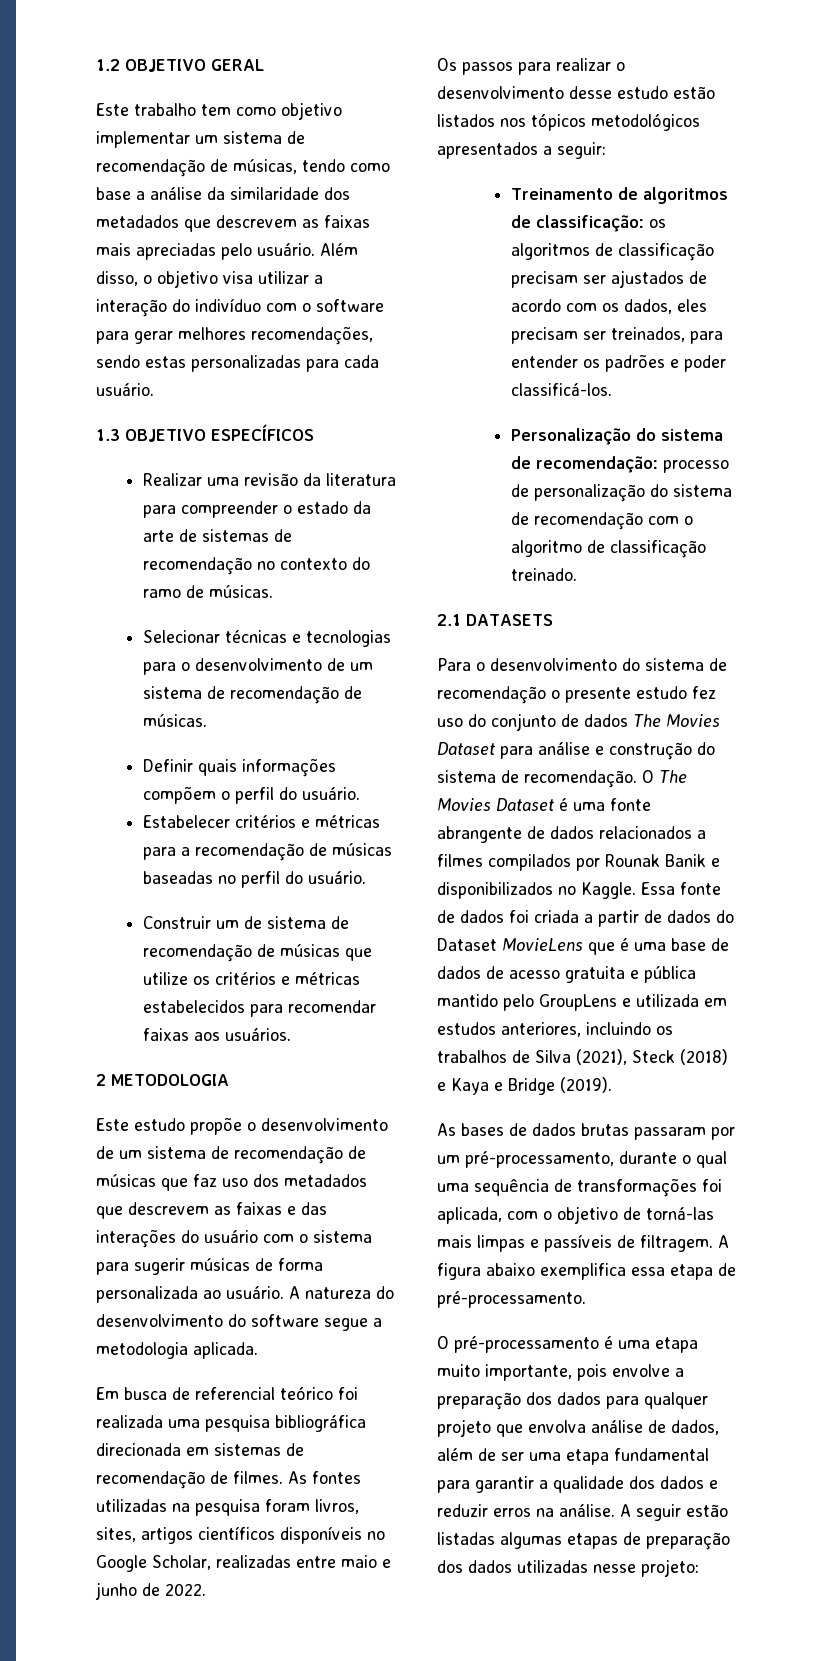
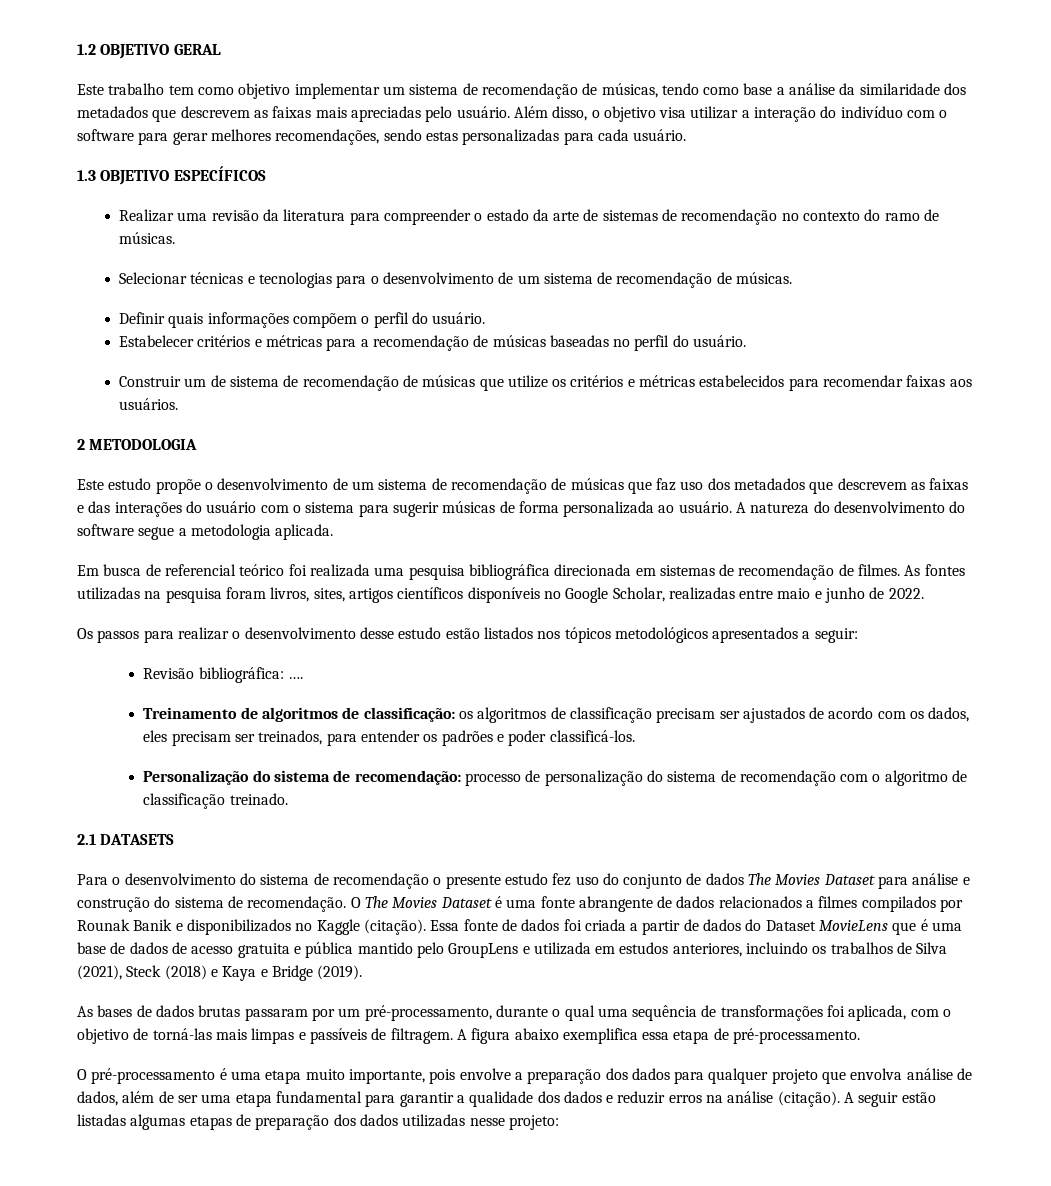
(606, 150) none -> [143,667,303,683] // Revisão bibliográfica: ….
[581,882,636,899] Kaggle. -> [316,919,426,935] Kaggle (citação).
[559,1504,615,1517] análise. -> [727,1091,840,1107] análise (citação).

